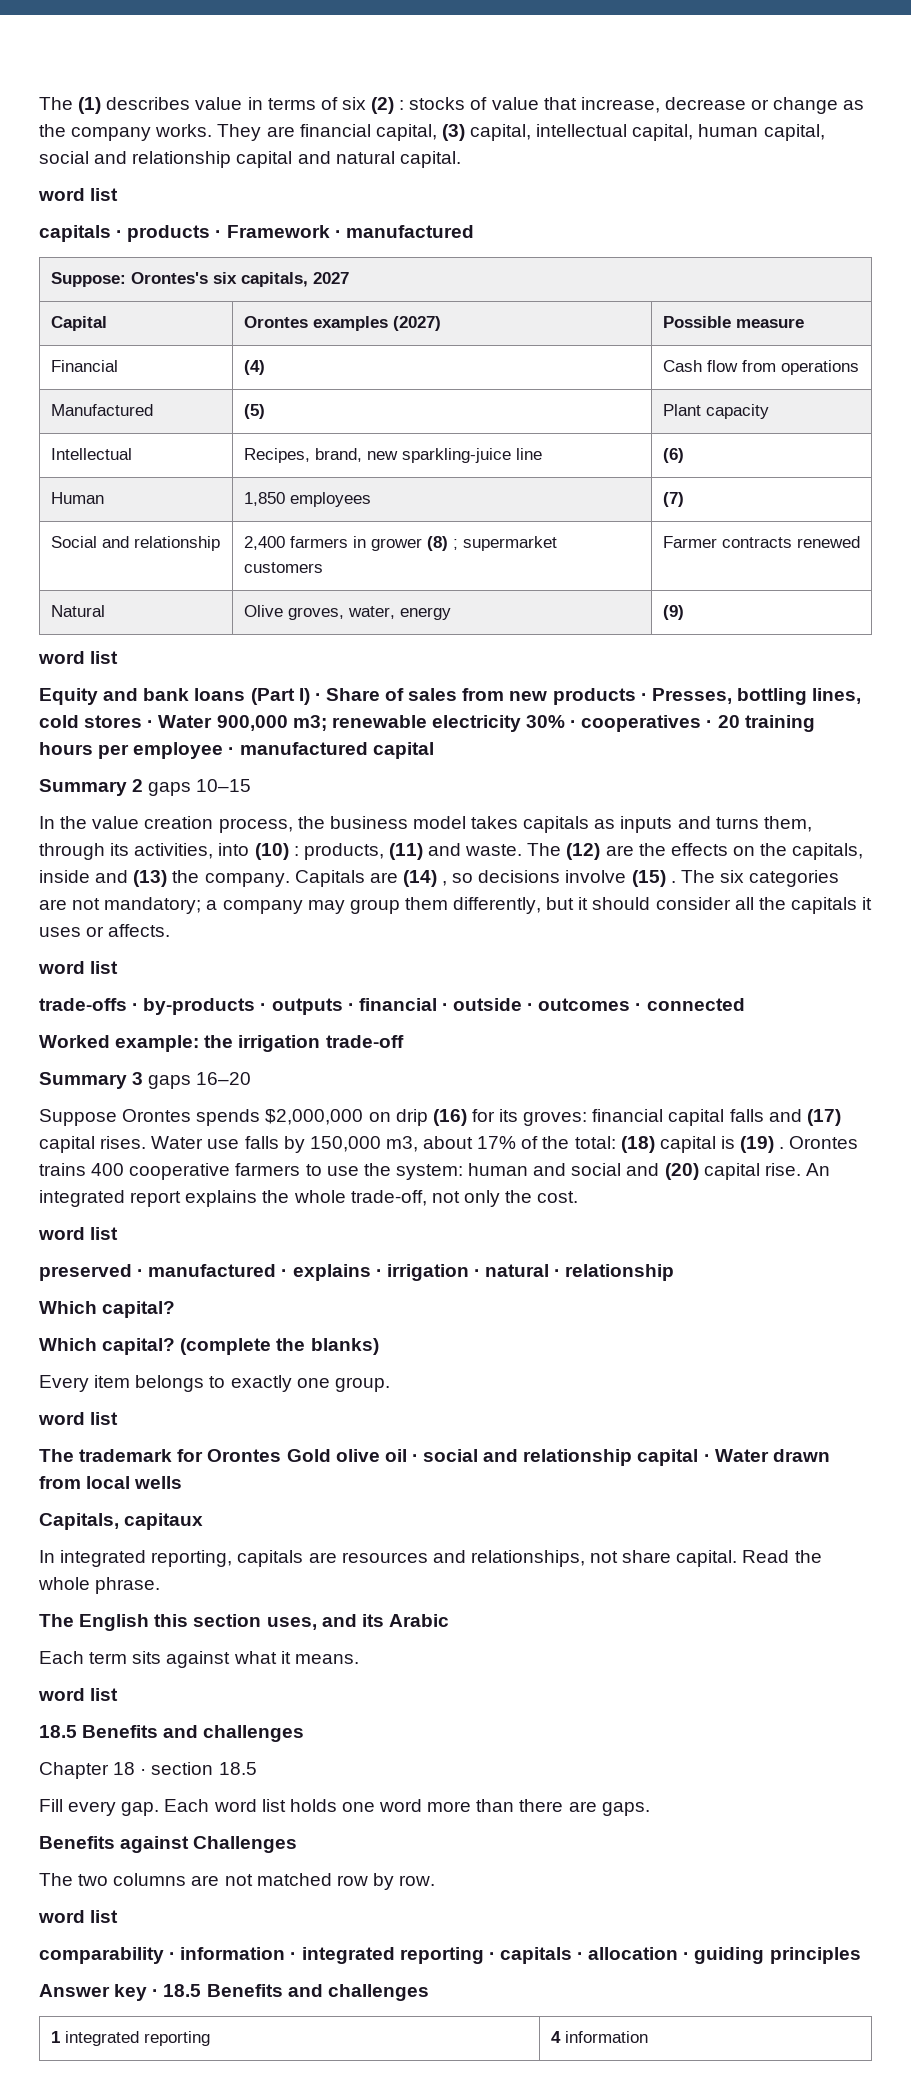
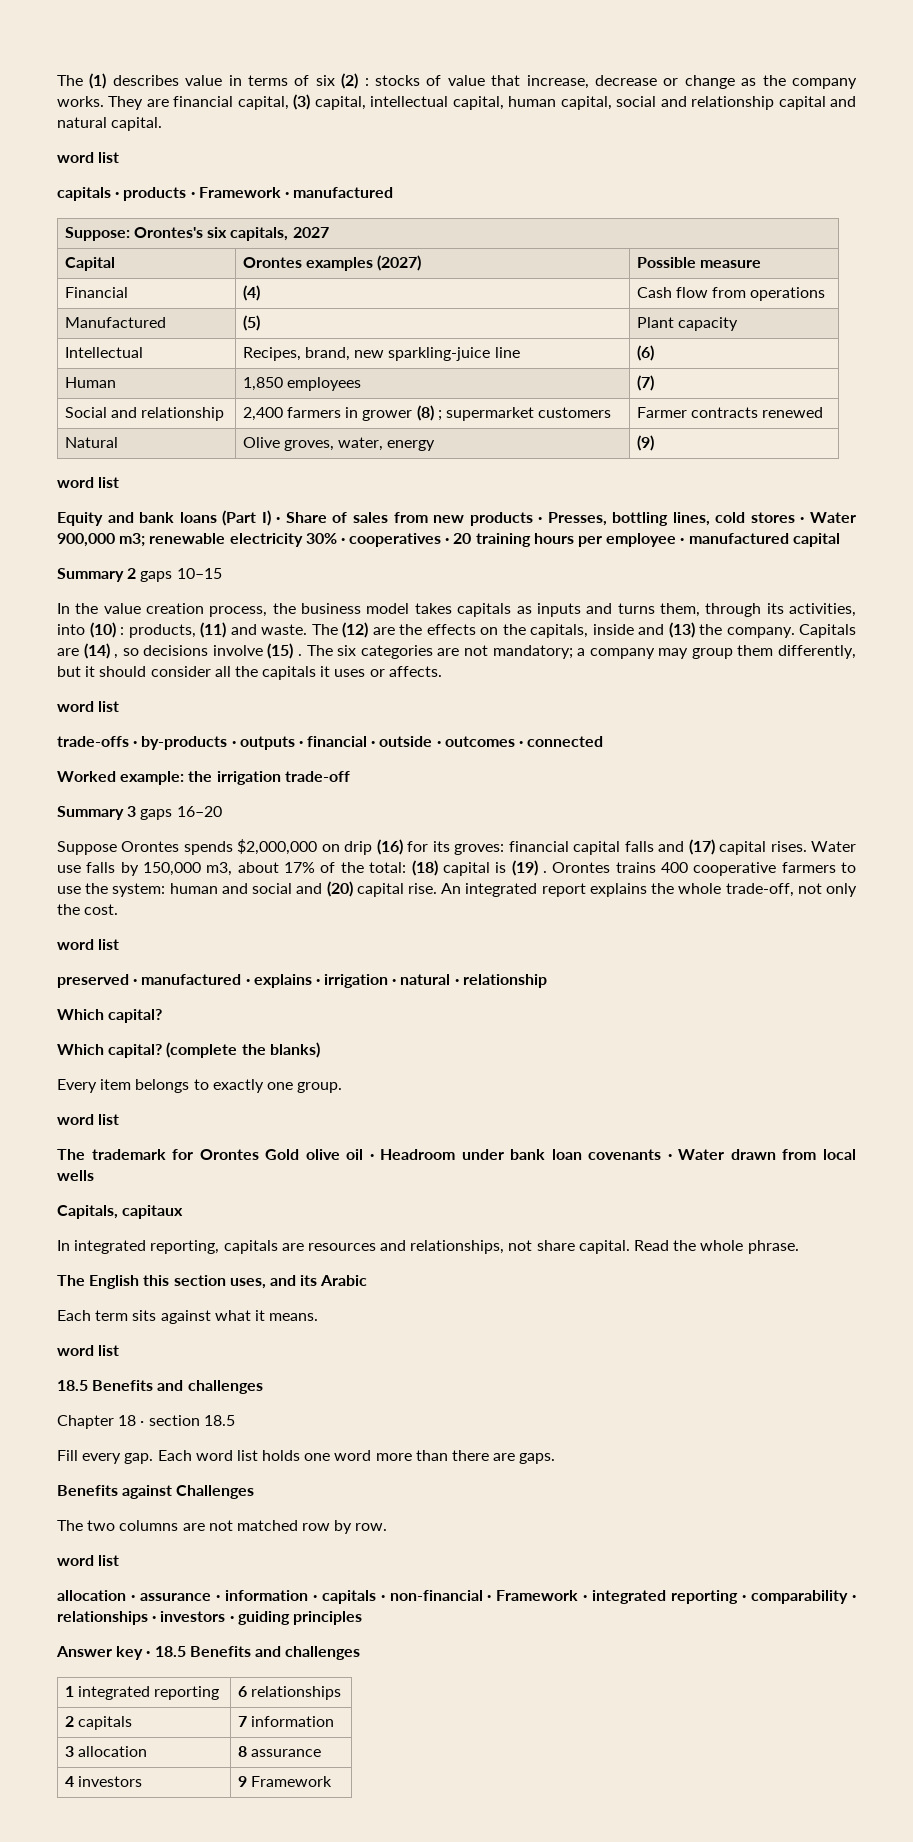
[423,1449,699,1466] social and relationship capital -> [380,1149,662,1160] Headroom under bank loan covenants
[39,1947,679,1964] comparability · information · integrated reporting · capitals · allocation -> [57,1590,856,1604] [57,1611,226,1625] allocation · assurance · information · capitals · non-financial · Framework · integrated reporting · comparability · relationships · investors
[550,2031,648,2043] 4 information -> [237,1686,342,1700] [64,1716,133,1730] [237,1716,335,1727] [64,1746,148,1757] [237,1746,322,1757] [64,1776,143,1787] [237,1776,333,1787] 6 relationships // 2 capitals | 7 information // 3 allocation | 8 assurance // 4 investors | 9 Framework

